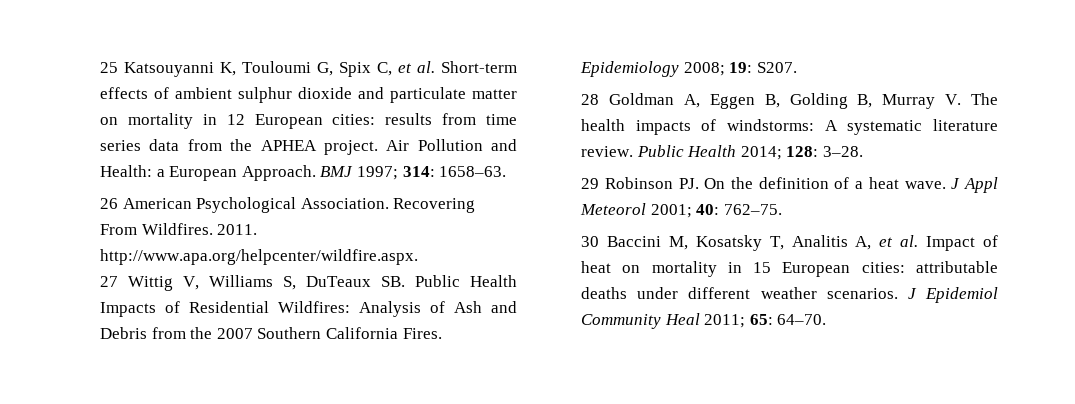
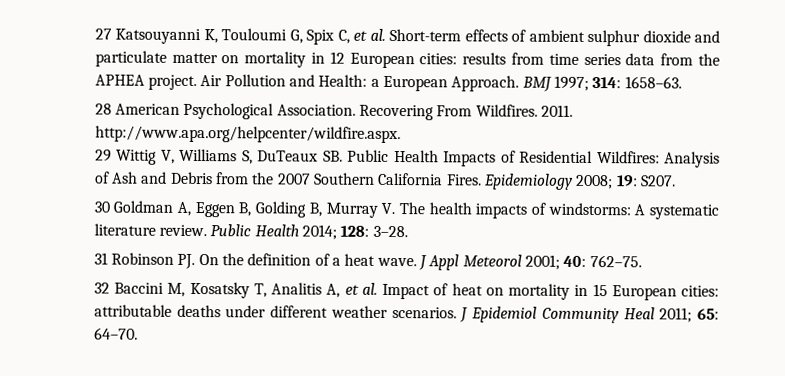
[100,62,119,73] 25 -> [94,28,112,40] 27
[100,198,119,209] 26 -> [94,103,112,115] 28
[100,276,119,287] 27 -> [94,149,112,162] 29
[581,94,600,105] 28 -> [93,201,110,213] 30
[581,178,600,189] 29 -> [93,252,108,265] 31
[581,236,600,247] 30 -> [93,282,110,294] 32

